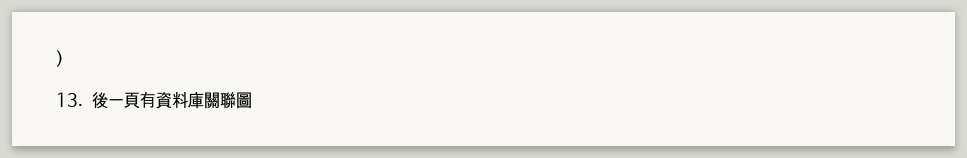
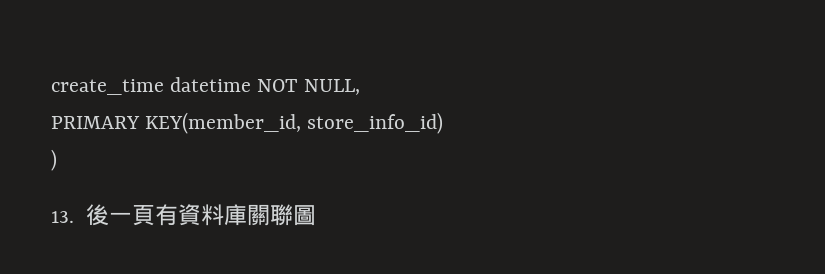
(56, 58) none -> [51,77,360,95] [51,112,444,134] create_time datetime NOT NULL, // PRIMARY KEY(member_id, store_info_id) //

